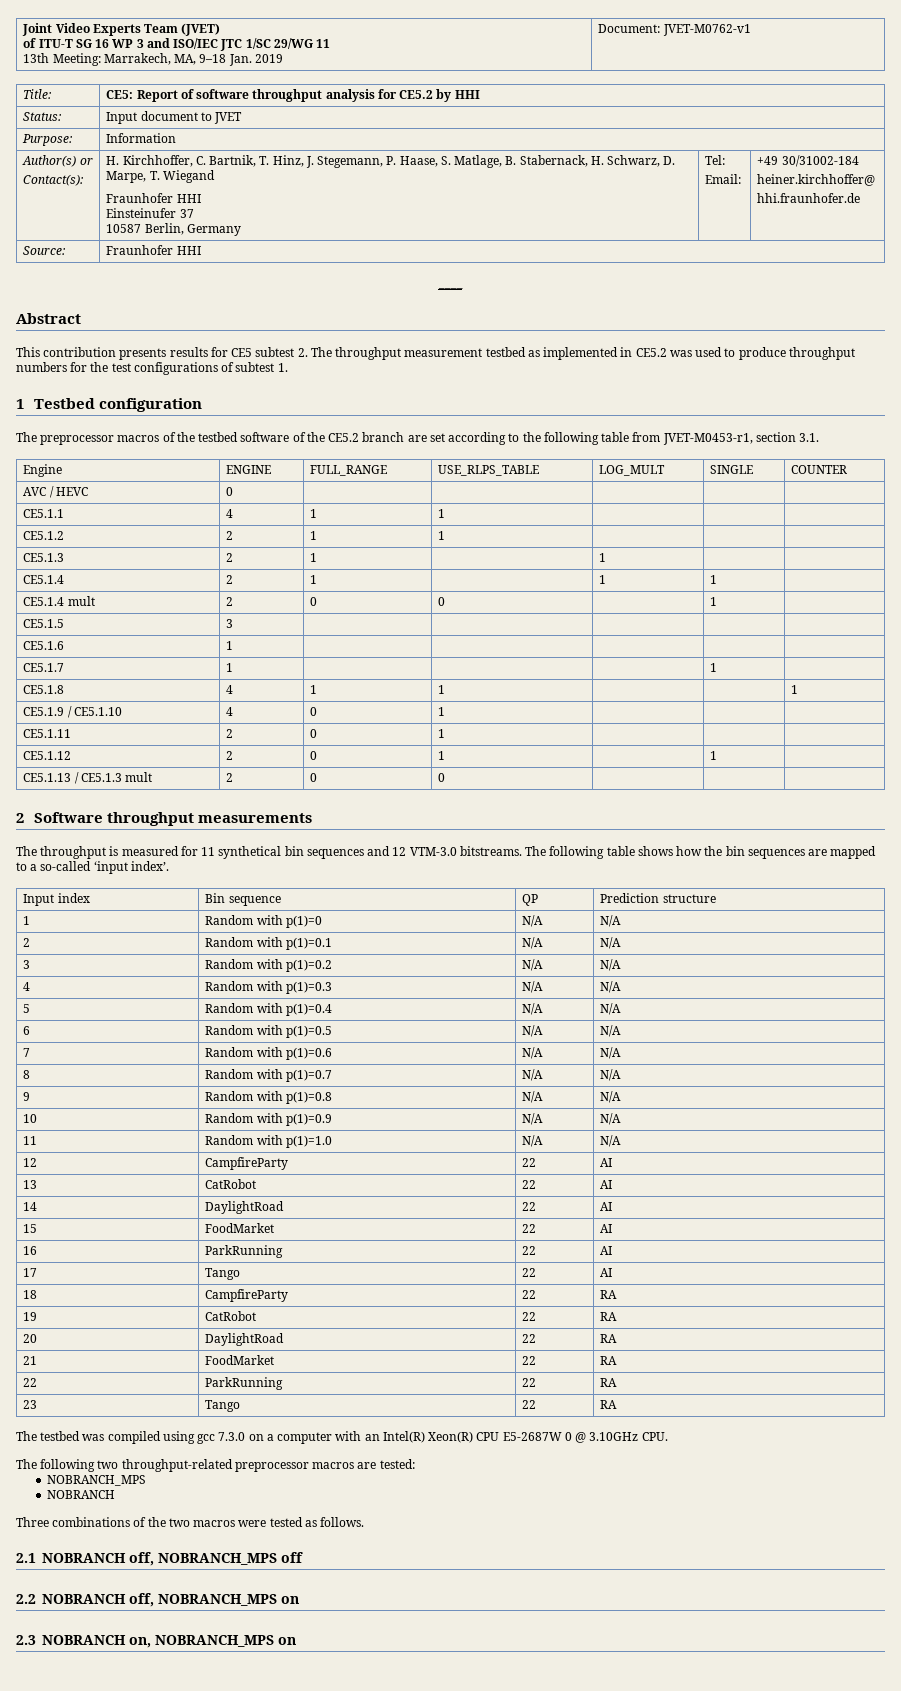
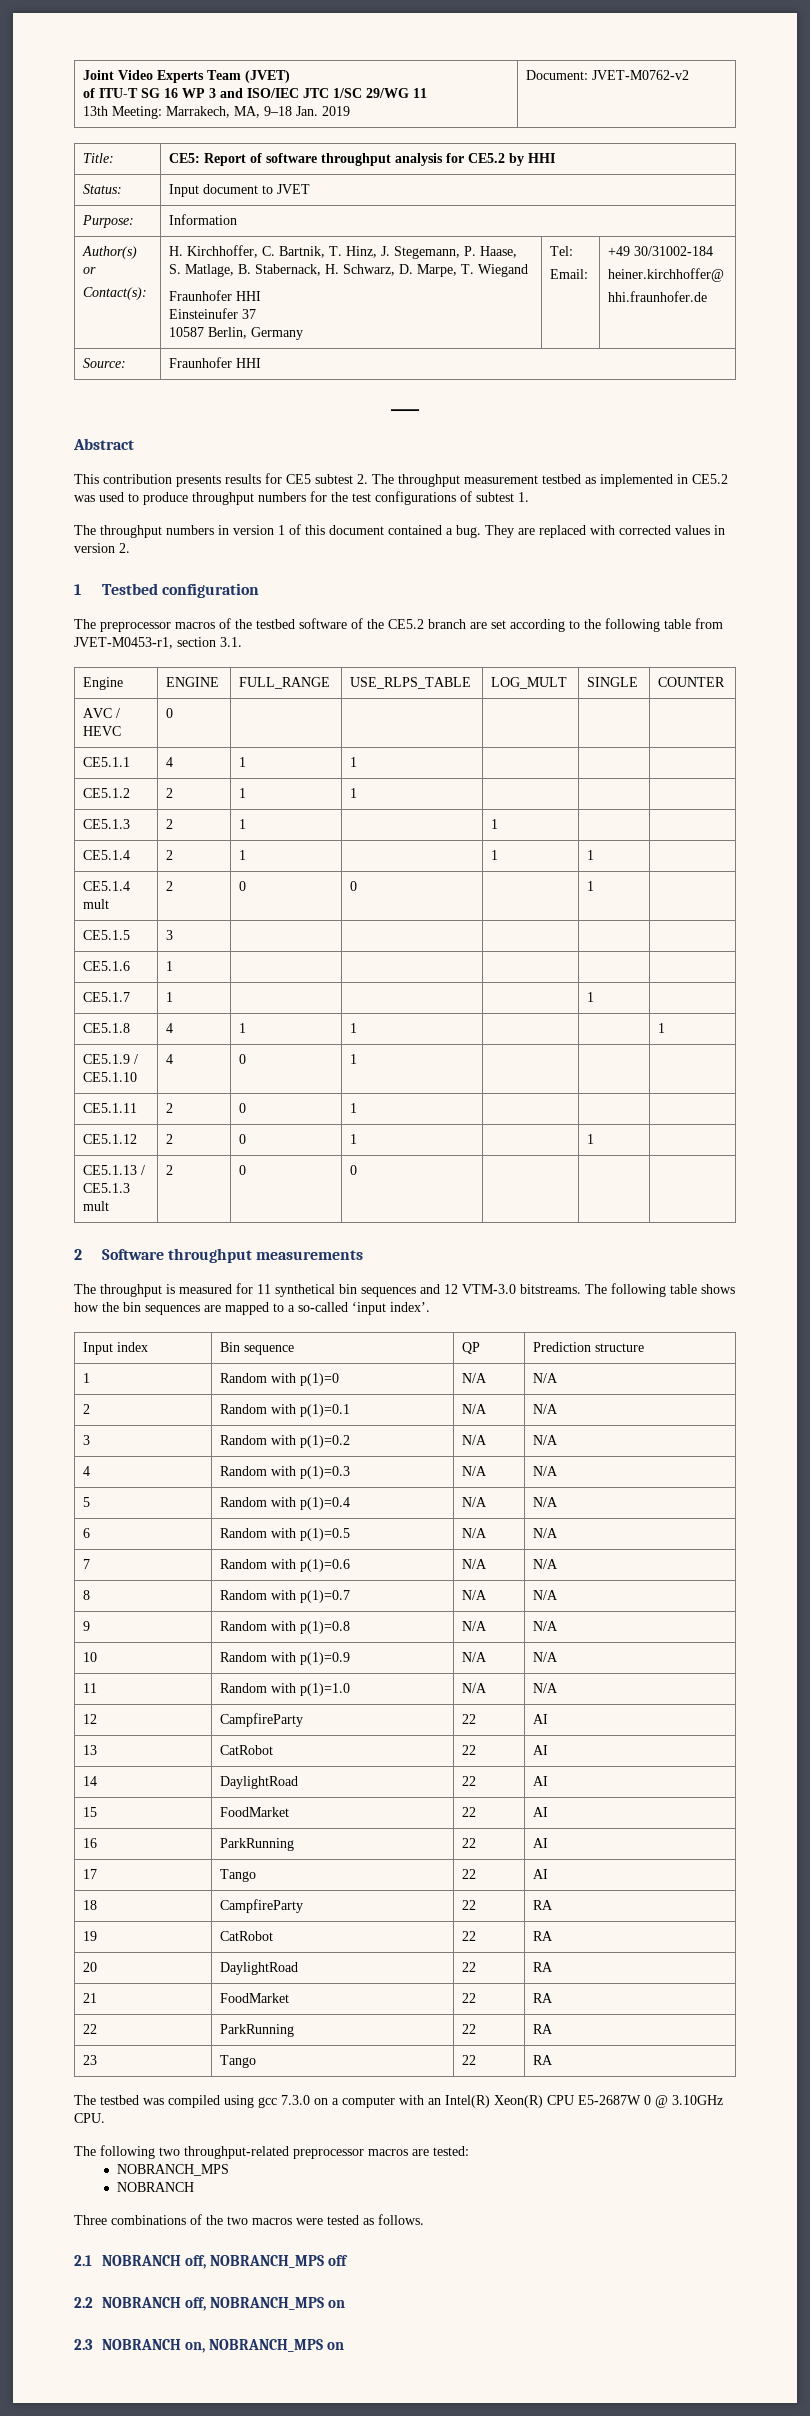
[662,24,751,36] JVET-M0762-v1 -> [592,70,690,80] JVET-M0762-v2
(288, 367) none -> [74,524,725,538] [74,543,130,553] // The throughput numbers in version 1 of this document contained a bug. They are replaced with corrected values in version 2.

